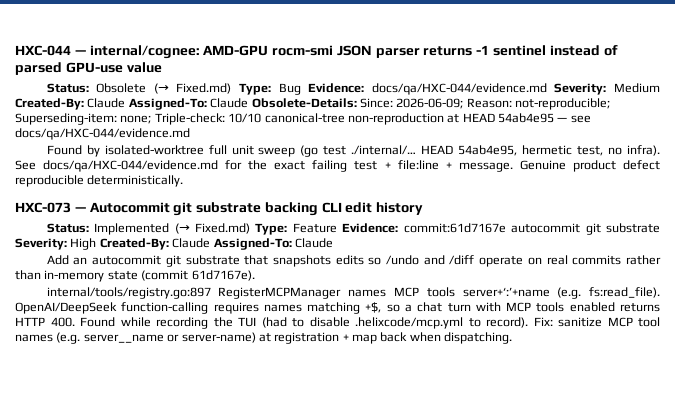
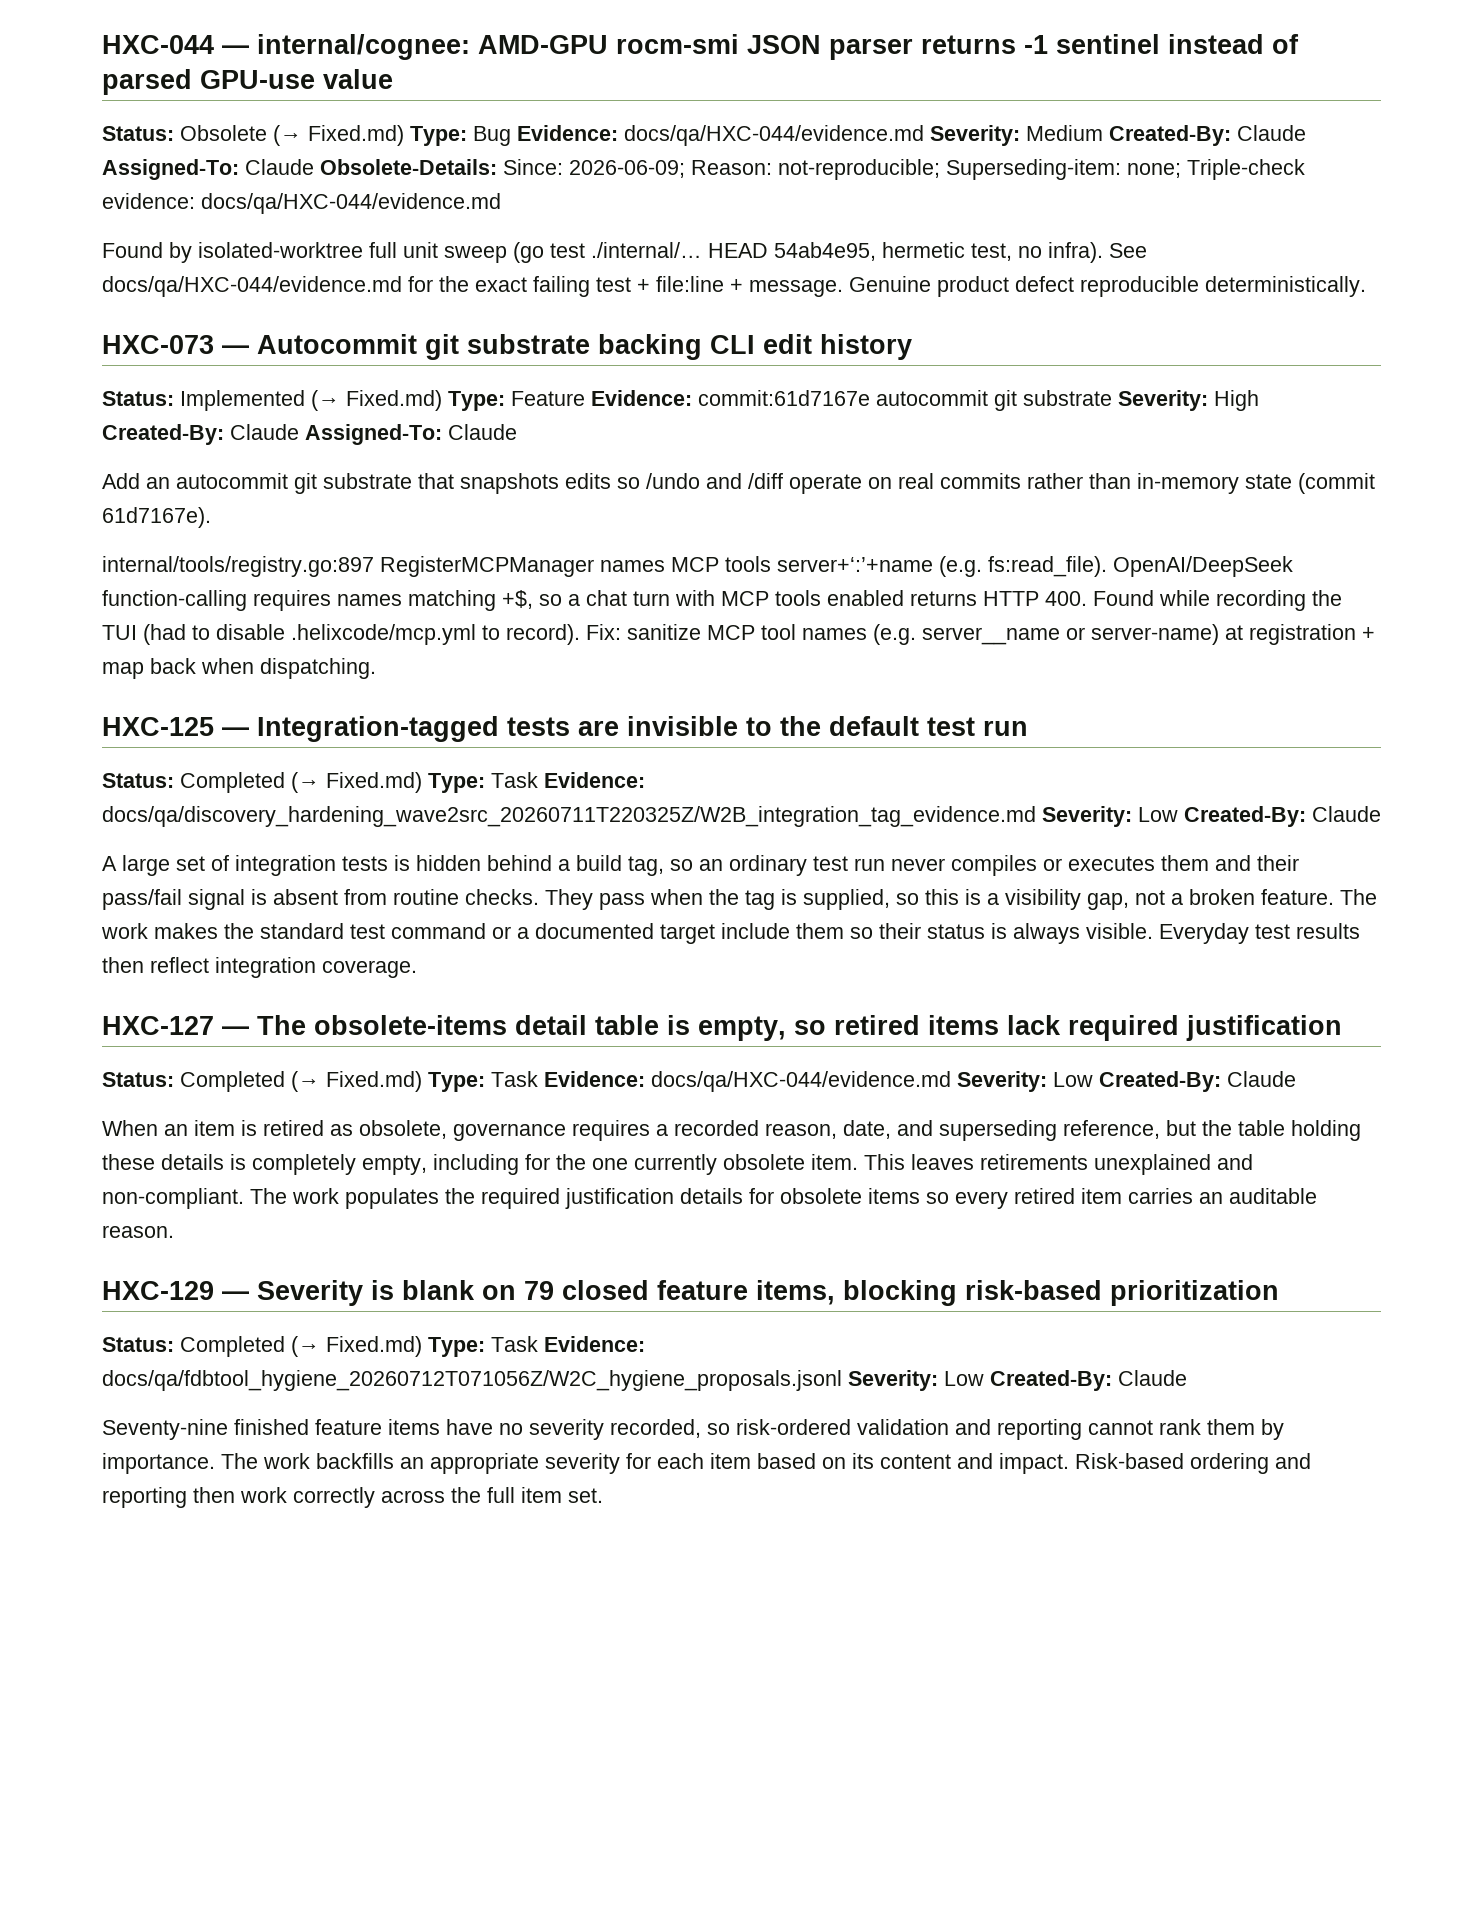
[154,113,591,125] Triple-check: 10/10 canonical-tree non-reproduction at HEAD 54ab4e95 — see -> [1187,159,1305,180] [102,193,195,209] Triple-check evidence:
(513, 338) none -> [102,716,1028,742] [102,772,645,793] [102,806,1381,827] [102,855,1299,876] [102,889,1377,910] [101,923,1360,944] [102,957,417,978] [102,1015,1342,1041] [102,1071,1296,1092] [102,1120,1361,1141] [102,1154,1253,1175] [102,1188,1317,1209] [102,1225,174,1238] [102,1280,1279,1306] [102,1336,645,1357] [102,1370,1187,1391] [102,1419,1284,1440] [102,1453,1311,1474] [102,1487,603,1508] // HXC-125 — Integration-tagged tests are invisible to the default test run // Status: Completed (→ Fixed.md) Type: Task Evidence: docs/qa/discovery_hardening_wave2src_20260711T220325Z/W2B_integration_tag_evidence.md Severity: Low Created-By: Claude // A large set of integration tests is hidden behind a build tag, so an ordinary test run never compiles or executes them and their pass/fail signal is absent from routine checks. They pass when the tag is supplied, so this is a visibility gap, not a broken feature. The work makes the standard test command or a documented target include them so their status is always visible. Everyday test results then reflect integration coverage. // HXC-127 — The obsolete-items detail table is empty, so retired items lack required justification // Status: Completed (→ Fixed.md) Type: Task Evidence: docs/qa/HXC-044/evidence.md Severity: Low Created-By: Claude // When an item is retired as obsolete, governance requires a recorded reason, date, and superseding reference, but the table holding these details is completely empty, including for the one currently obsolete item. This leaves retirements unexplained and non-compliant. The work populates the required justification details for obsolete items so every retired item carries an auditable reason. // HXC-129 — Severity is blank on 79 closed feature items, blocking risk-based prioritization // Status: Completed (→ Fixed.md) Type: Task Evidence: docs/qa/fdbtool_hygiene_20260712T071056Z/W2C_hygiene_proposals.jsonl Severity: Low Created-By: Claude // Seventy-nine finished feature items have no severity recorded, so risk-ordered validation and reporting cannot rank them by importance. The work backfills an appropriate severity for each item based on its content and impact. Risk-based ordering and reporting then work correctly across the full item set.

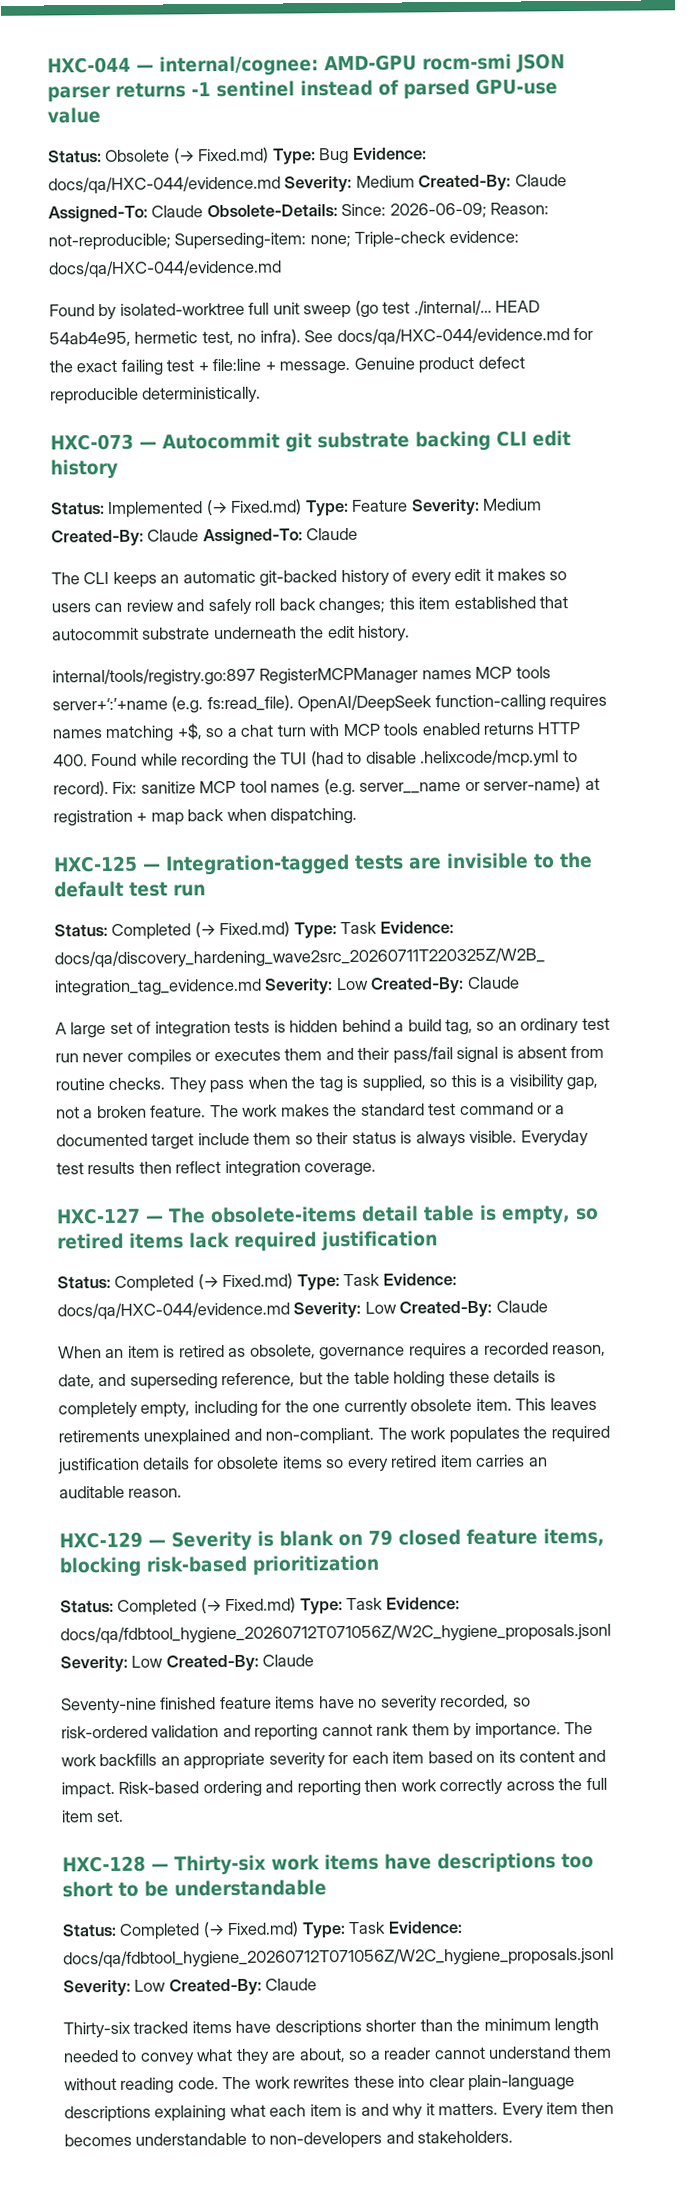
[591,390,1259,411] [102,424,517,445] [102,473,1375,494] [102,507,211,528] Evidence: commit:61d7167e autocommit git substrate Severity: High Created-By: Claude Assigned-To: Claude // Add an autocommit git substrate that snapshots edits so /undo and /diff operate on real commits rather than in-memory state (commit 61d7167e). -> [410,498,543,516] [51,527,359,547] [51,568,568,588] [51,596,569,616] [52,625,411,642] Severity: Medium Created-By: Claude Assigned-To: Claude // The CLI keeps an automatic git-backed history of every edit it makes so users can review and safely roll back changes; this item established that autocommit substrate underneath the edit history.
(603, 1495) none -> [62,1852,594,1876] [62,1879,327,1898] [62,1921,463,1940] [63,1946,614,1969] [63,1978,318,1997] [63,2017,600,2039] [63,2045,613,2066] [64,2074,576,2094] [64,2101,615,2123] [64,2130,514,2149] // HXC-128 — Thirty-six work items have descriptions too short to be understandable // Status: Completed (→ Fixed.md) Type: Task Evidence: docs/qa/fdbtool_hygiene_20260712T071056Z/W2C_hygiene_proposals.jsonl Severity: Low Created-By: Claude // Thirty-six tracked items have descriptions shorter than the minimum length needed to convey what they are about, so a reader cannot understand them without reading code. The work rewrites these into clear plain-language descriptions explaining what each item is and why it matters. Every item then becomes understandable to non-developers and stakeholders.

